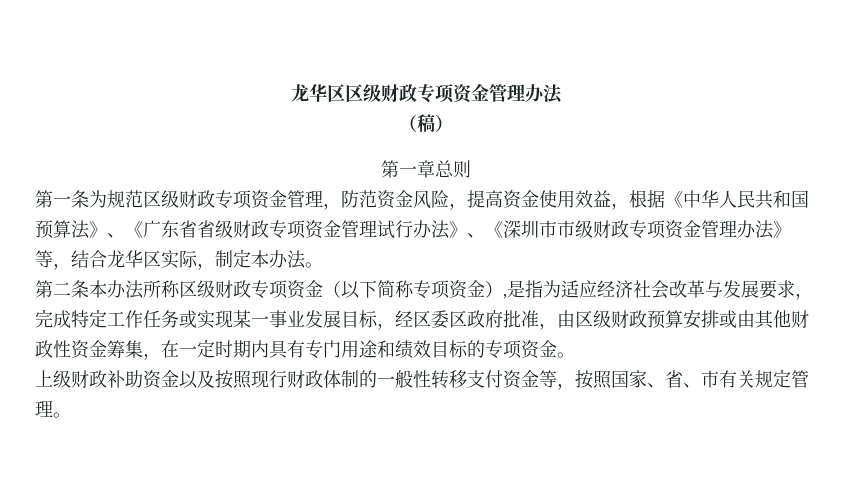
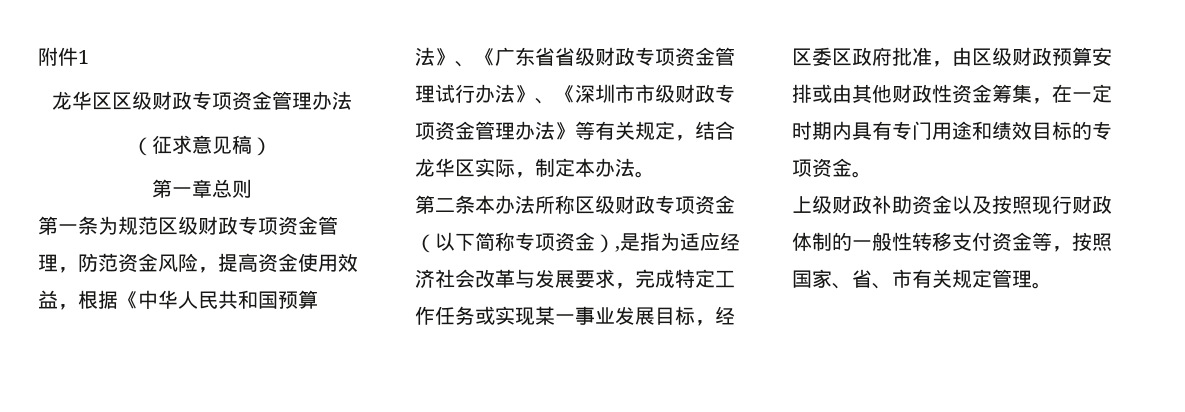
(291, 93) none -> [38,47,89,66] 附件1 //
(417, 123) none -> [152,135,232,154] 征求意见
(53, 259) none -> [595,121,675,140] 有关规定

